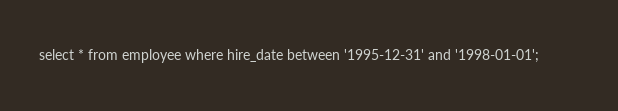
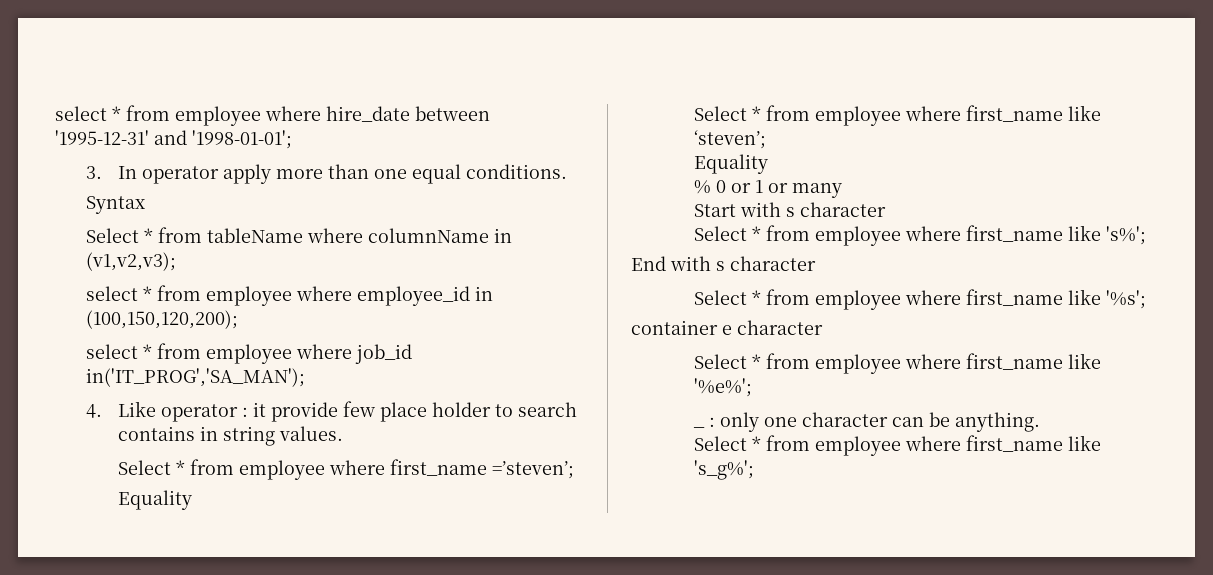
(539, 56) none -> [86,164,567,184] [86,196,146,214] [86,227,513,243] [86,252,177,271] [86,285,494,306] [86,310,239,329] [86,343,413,364] [86,368,306,387] [86,401,577,422] [117,426,343,446] [117,459,574,480] [117,490,192,510] [693,105,1101,126] [693,130,766,149] [693,154,768,174] [693,180,842,198] [693,202,886,217] [693,225,1146,246] [631,256,816,271] [693,289,1146,310] [631,320,823,335] [693,353,1101,374] [693,378,752,397] [692,427,705,428] [708,412,1040,432] [693,435,1101,456] [693,460,754,480] // 3. In operator apply more than one equal conditions. // Syntax // Select * from tableName where columnName in (v1,v2,v3); // select * from employee where employee_id in (100,150,120,200); // select * from employee where job_id in('IT_PROG','SA_MAN'); // 4. Like operator : it provide few place holder to search contains in string values. // Select * from employee where first_name =’steven’; // Equality // Select * from employee where first_name like ‘steven’; // Equality // % 0 or 1 or many // Start with s character // Select * from employee where first_name like 's%'; // End with s character // Select * from employee where first_name like '%s'; // container e character // Select * from employee where first_name like '%e%'; // _ : only one character can be anything. // Select * from employee where first_name like 's_g%';

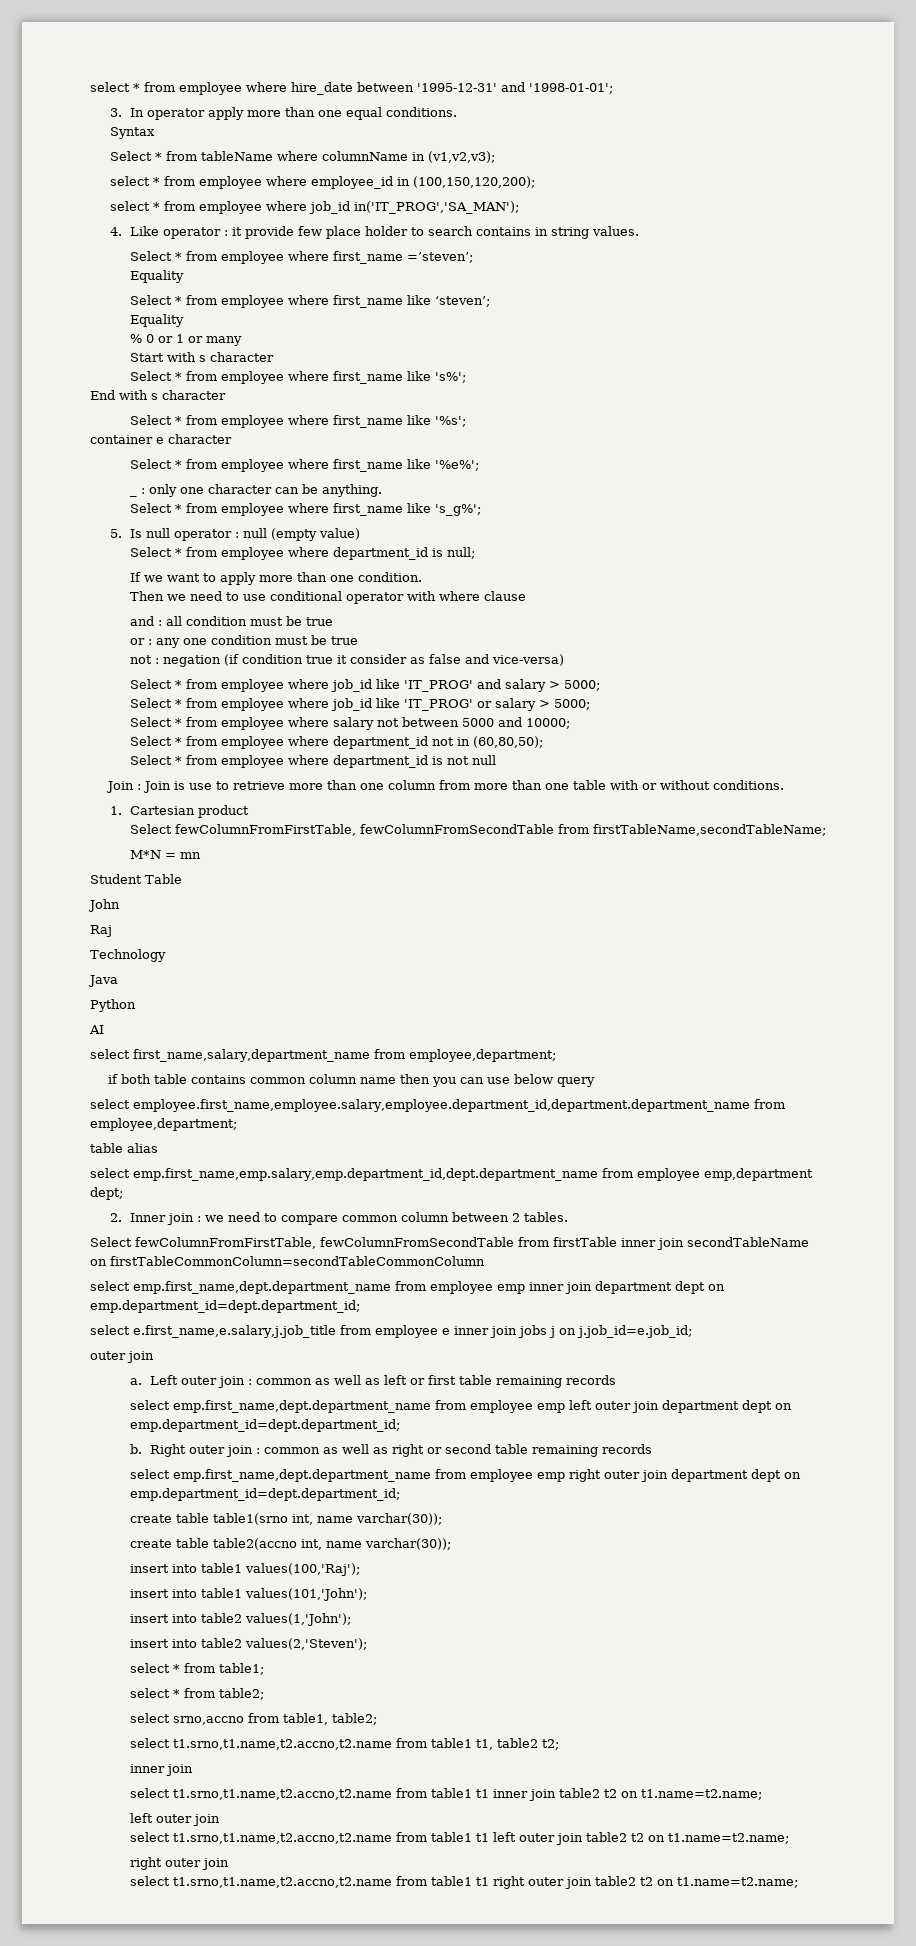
(754, 470) none -> [109,528,360,541] [129,547,475,560] [129,572,422,585] [129,591,526,604] [129,616,333,626] [129,635,358,648] [129,654,564,667] [129,679,600,692] [129,698,590,711] [129,717,570,730] [129,736,543,749] [129,755,496,768] [105,780,784,793] [109,805,249,818] [129,824,826,836] [129,850,201,859] [90,874,182,884] [88,899,120,912] [90,925,112,937] [90,949,166,962] [88,975,118,987] [90,999,136,1012] [89,1025,104,1034] [90,1049,556,1062] [107,1074,595,1087] [90,1099,785,1112] [90,1118,237,1131] [90,1143,158,1153] [90,1168,813,1181] [90,1187,123,1200] [109,1212,568,1225] [90,1237,809,1250] [90,1256,485,1266] [90,1281,725,1294] [90,1300,360,1313] [90,1325,692,1338] [90,1351,154,1363] [129,1375,616,1388] [129,1400,792,1413] [129,1419,400,1432] [129,1444,652,1457] [129,1469,801,1482] [129,1488,400,1501] [129,1513,442,1525] [129,1538,451,1550] [129,1563,360,1576] [129,1588,367,1601] [129,1613,351,1626] [129,1638,367,1650] [129,1663,264,1675] [129,1688,264,1700] [129,1713,377,1725] [129,1738,559,1750] [129,1764,193,1776] [129,1788,762,1801] [129,1813,220,1826] [129,1832,789,1845] [129,1857,229,1870] [129,1876,798,1889] // 5. Is null operator : null (empty value) // Select * from employee where department_id is null; // If we want to apply more than one condition. // Then we need to use conditional operator with where clause // and : all condition must be true // or : any one condition must be true // not : negation (if condition true it consider as false and vice-versa) // Select * from employee where job_id like 'IT_PROG' and salary > 5000; // Select * from employee where job_id like 'IT_PROG' or salary > 5000; // Select * from employee where salary not between 5000 and 10000; // Select * from employee where department_id not in (60,80,50); // Select * from employee where department_id is not null // Join : Join is use to retrieve more than one column from more than one table with or without conditions. // 1. Cartesian product // Select fewColumnFromFirstTable, fewColumnFromSecondTable from firstTableName,secondTableName; // M*N = mn // Student Table // John // Raj // Technology // Java // Python // AI // select first_name,salary,department_name from employee,department; // if both table contains common column name then you can use below query // select employee.first_name,employee.salary,employee.department_id,department.department_name from employee,department; // table alias // select emp.first_name,emp.salary,emp.department_id,dept.department_name from employee emp,department dept; // 2. Inner join : we need to compare common column between 2 tables. // Select fewColumnFromFirstTable, fewColumnFromSecondTable from firstTable inner join secondTableName on firstTableCommonColumn=secondTableCommonColumn // select emp.first_name,dept.department_name from employee emp inner join department dept on emp.department_id=dept.department_id; // select e.first_name,e.salary,j.job_title from employee e inner join jobs j on j.job_id=e.job_id; // outer join // a. Left outer join : common as well as left or first table remaining records // select emp.first_name,dept.department_name from employee emp left outer join department dept on emp.department_id=dept.department_id; // b. Right outer join : common as well as right or second table remaining records // select emp.first_name,dept.department_name from employee emp right outer join department dept on emp.department_id=dept.department_id; // create table table1(srno int, name varchar(30)); // create table table2(accno int, name varchar(30)); // insert into table1 values(100,'Raj'); // insert into table1 values(101,'John'); // insert into table2 values(1,'John'); // insert into table2 values(2,'Steven'); // select * from table1; // select * from table2; // select srno,accno from table1, table2; // select t1.srno,t1.name,t2.accno,t2.name from table1 t1, table2 t2; // inner join // select t1.srno,t1.name,t2.accno,t2.name from table1 t1 inner join table2 t2 on t1.name=t2.name; // left outer join // select t1.srno,t1.name,t2.accno,t2.name from table1 t1 left outer join table2 t2 on t1.name=t2.name; // right outer join // select t1.srno,t1.name,t2.accno,t2.name from table1 t1 right outer join table2 t2 on t1.name=t2.name;

